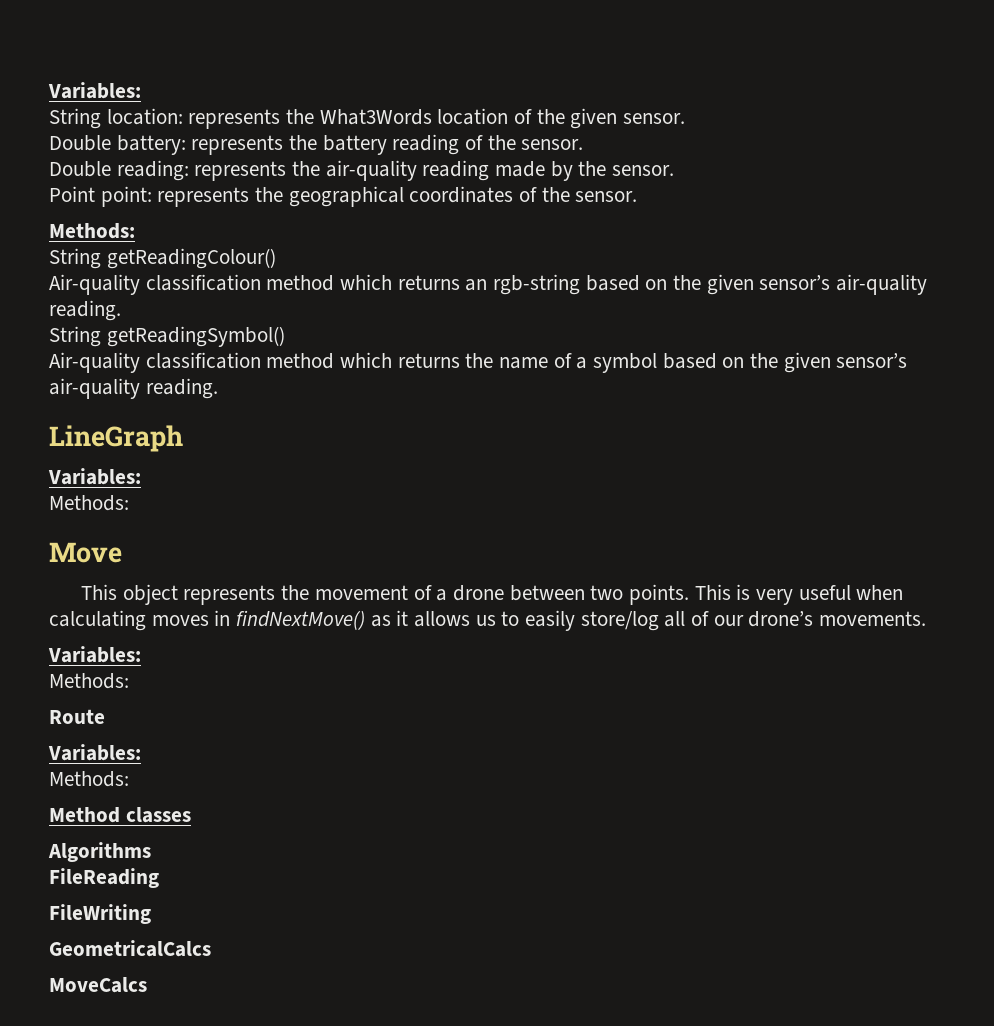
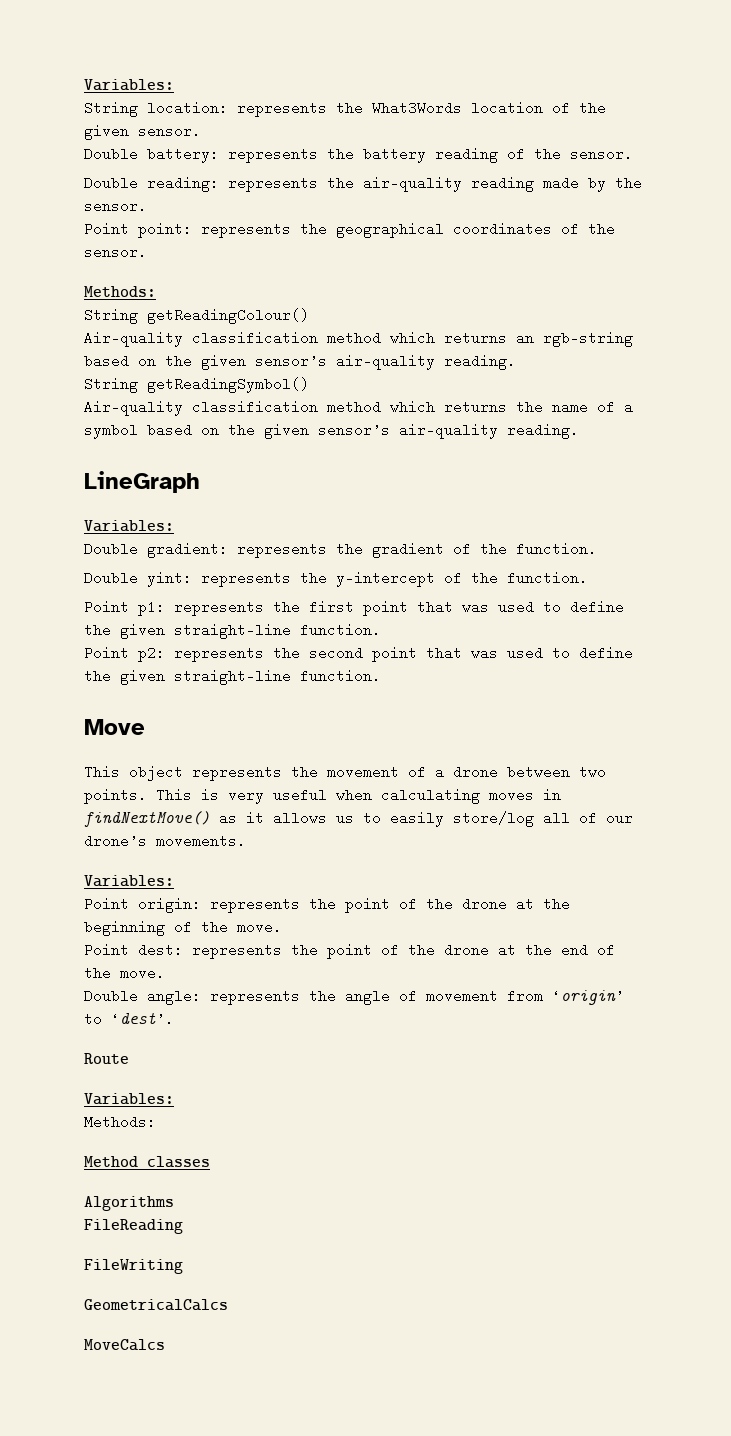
[49,495,129,511] Methods: -> [84,542,597,558] [84,571,588,587] [84,600,624,616] [84,623,381,639] [84,646,633,662] [84,669,381,685] Double gradient: represents the gradient of the function. // Double yint: represents the y-intercept of the function. // Point p1: represents the first point that was used to define the given straight-line function. // Point p2: represents the second point that was used to define the given straight-line function.
[49,673,129,689] Methods: -> [84,897,570,913] [84,920,282,936] [84,943,615,959] [84,966,165,980] [84,989,624,1005] [84,1012,174,1026] Point origin: represents the point of the drone at the beginning of the move. // Point dest: represents the point of the drone at the end of the move. // Double angle: represents the angle of movement from ‘origin’ to ‘dest’.

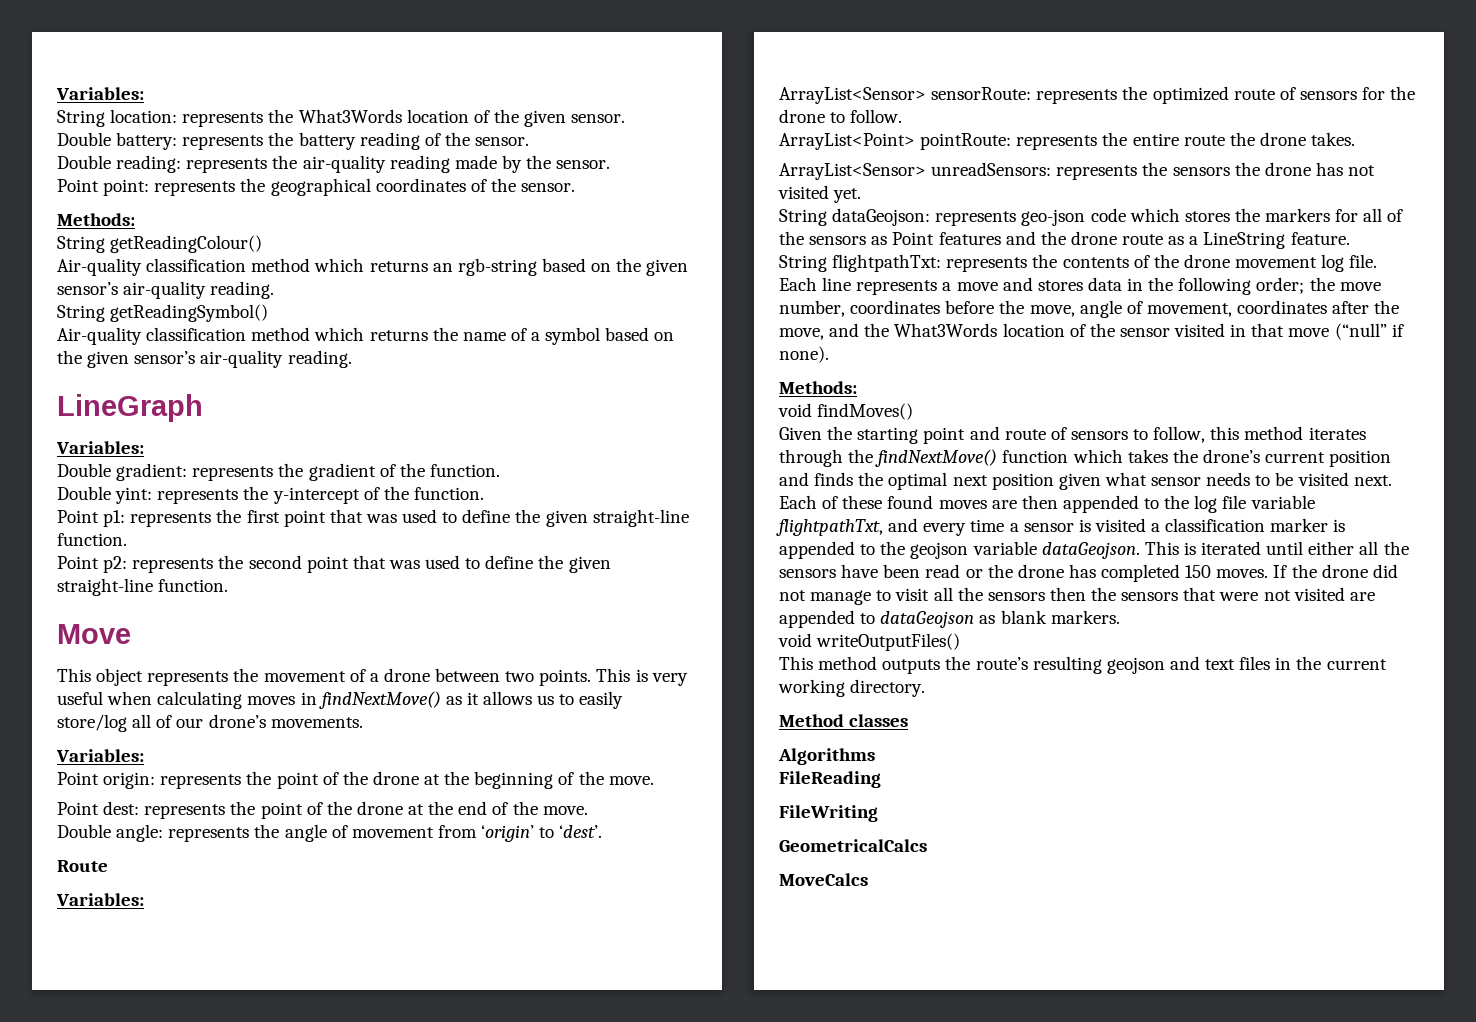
[84,1115,156,1129] Methods: -> [779,86,1416,104] [779,109,903,123] [779,132,1356,150] [779,162,1376,180] [778,185,862,203] [779,208,1404,226] [779,231,1350,249] [779,254,1378,272] [779,277,1381,295] [779,300,1400,318] [779,323,1404,340] [779,346,829,363] [779,381,857,394] [778,403,914,420] [779,426,1366,444] [779,449,1392,467] [779,472,1392,490] [779,495,1315,513] [776,518,1346,536] [779,541,1409,559] [779,564,1398,582] [779,587,1375,605] [779,610,1120,628] [778,633,961,651] [779,656,1387,674] [778,679,926,697] ArrayList<Sensor> sensorRoute: represents the optimized route of sensors for the drone to follow. // ArrayList<Point> pointRoute: represents the entire route the drone takes. // ArrayList<Sensor> unreadSensors: represents the sensors the drone has not visited yet. // String dataGeojson: represents geo-json code which stores the markers for all of the sensors as Point features and the drone route as a LineString feature. // String flightpathTxt: represents the contents of the drone movement log file. Each line represents a move and stores data in the following order; the move number, coordinates before the move, angle of movement, coordinates after the move, and the What3Words location of the sensor visited in that move (“null” if none). // Methods: // void findMoves() // Given the starting point and route of sensors to follow, this method iterates through the findNextMove() function which takes the drone’s current position and finds the optimal next position given what sensor needs to be visited next. Each of these found moves are then appended to the log file variable flightpathTxt, and every time a sensor is visited a classification marker is appended to the geojson variable dataGeojson. This is iterated until either all the sensors have been read or the drone has completed 150 moves. If the drone did not manage to visit all the sensors then the sensors that were not visited are appended to dataGeojson as blank markers. // void writeOutputFiles() // This method outputs the route’s resulting geojson and text files in the current working directory.

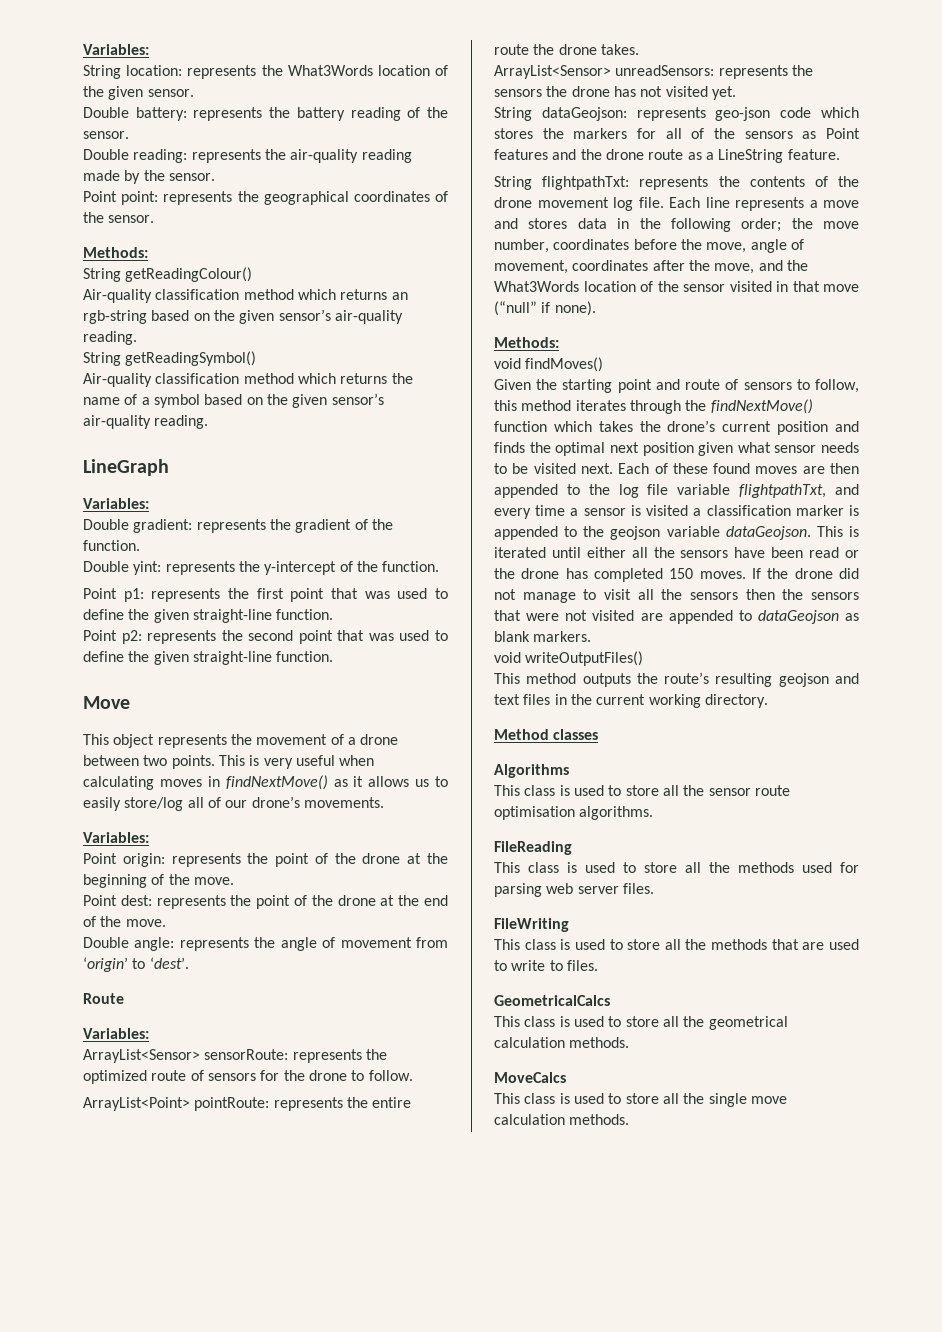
[779,771,881,788] [779,805,878,822] [779,839,927,852] [779,873,868,886] FileReading // FileWriting // GeometricalCalcs // MoveCalcs -> [494,785,790,796] [494,806,654,820] [494,841,572,855] [494,862,859,873] [494,883,654,897] [494,918,569,932] [494,939,859,950] [494,960,598,971] [494,995,610,1006] [494,1016,788,1030] [494,1037,630,1048] [494,1072,566,1083] [494,1093,787,1107] [494,1114,630,1125] This class is used to store all the sensor route optimisation algorithms. // FileReading // This class is used to store all the methods used for parsing web server files. // FileWriting // This class is used to store all the methods that are used to write to files. // GeometricalCalcs // This class is used to store all the geometrical calculation methods. // MoveCalcs // This class is used to store all the single move calculation methods.

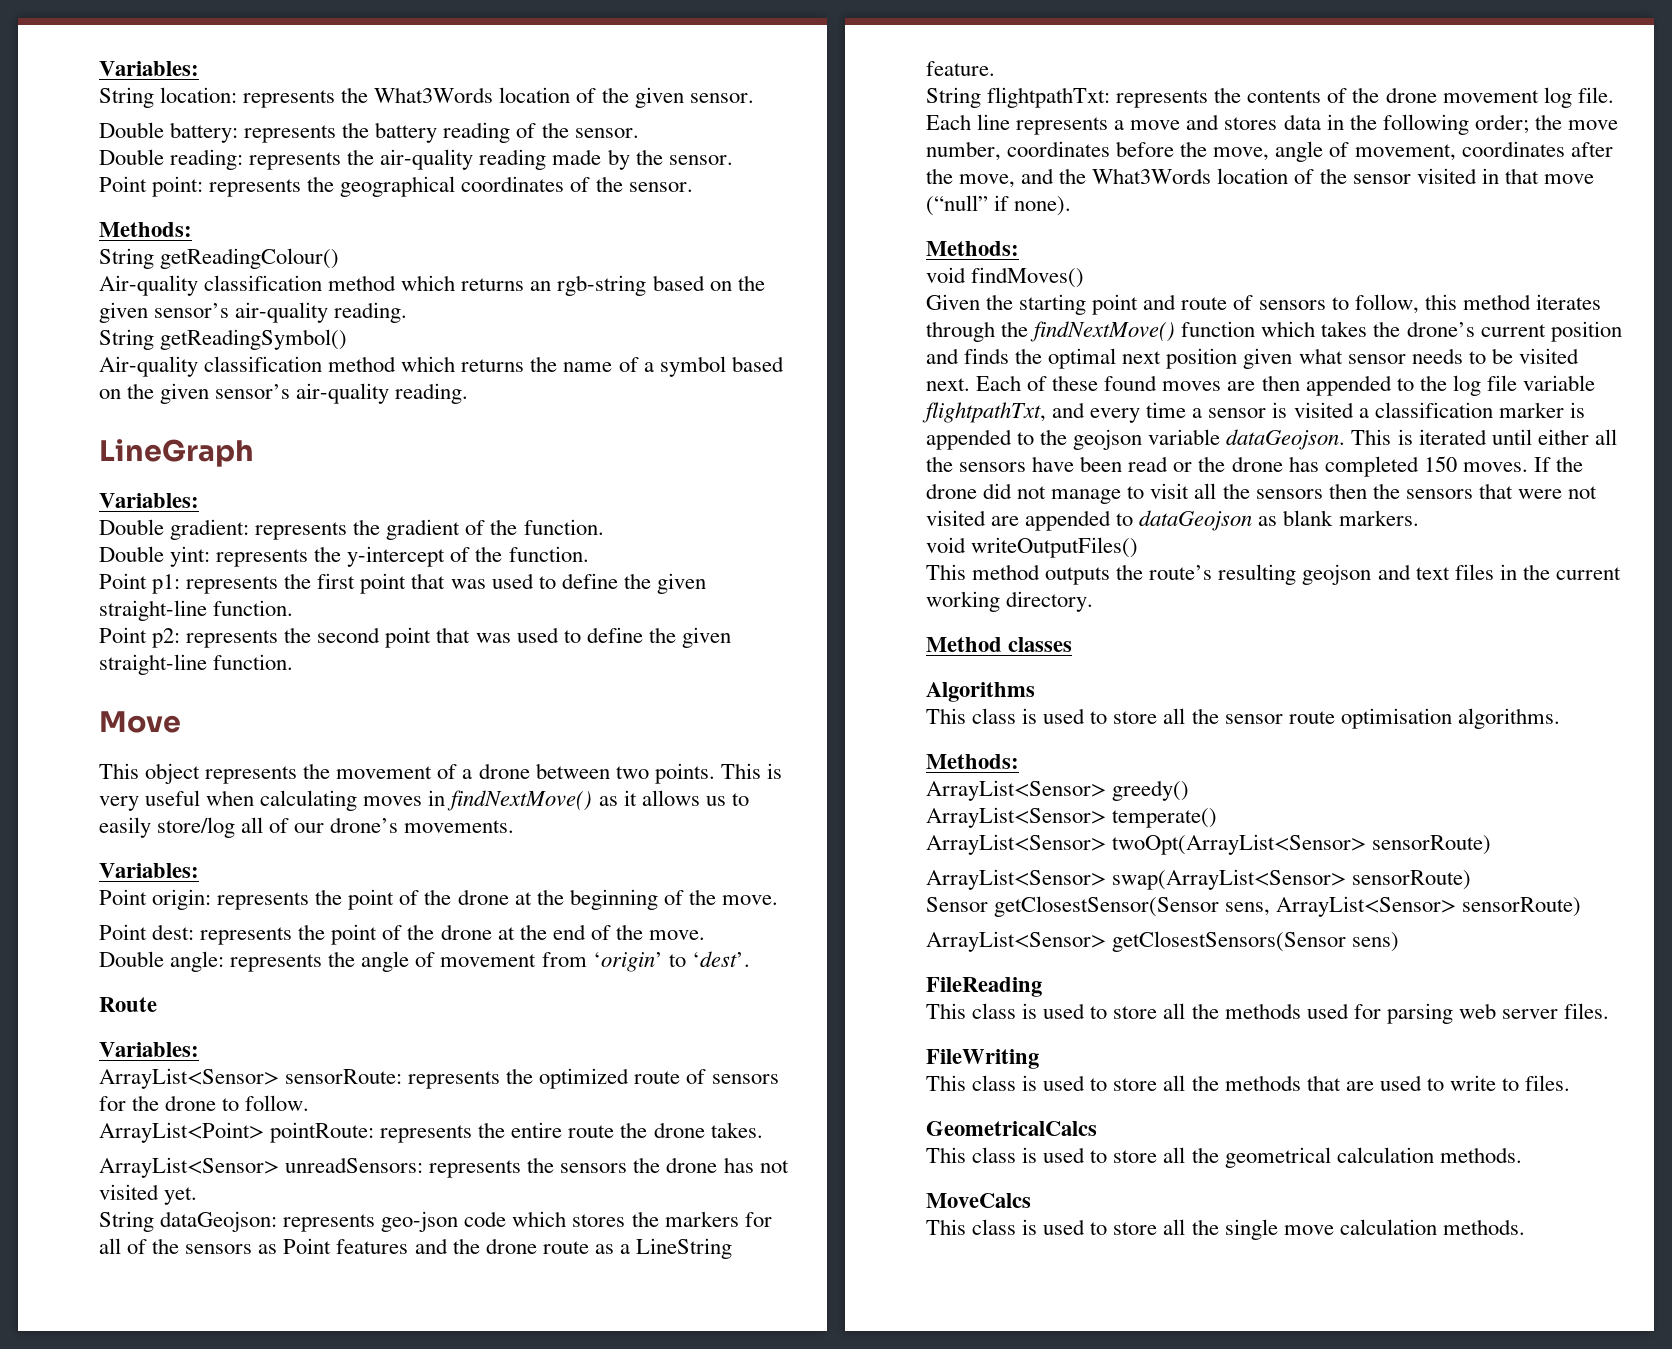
(654, 813) none -> [926,754,1019,769] [926,780,1190,801] [926,807,1218,828] [926,834,1492,855] [926,869,1472,890] [926,896,1582,917] [926,931,1400,952] // Methods: // ArrayList<Sensor> greedy() // ArrayList<Sensor> temperate() // ArrayList<Sensor> twoOpt(ArrayList<Sensor> sensorRoute) // ArrayList<Sensor> swap(ArrayList<Sensor> sensorRoute) // Sensor getClosestSensor(Sensor sens, ArrayList<Sensor> sensorRoute) // ArrayList<Sensor> getClosestSensors(Sensor sens)

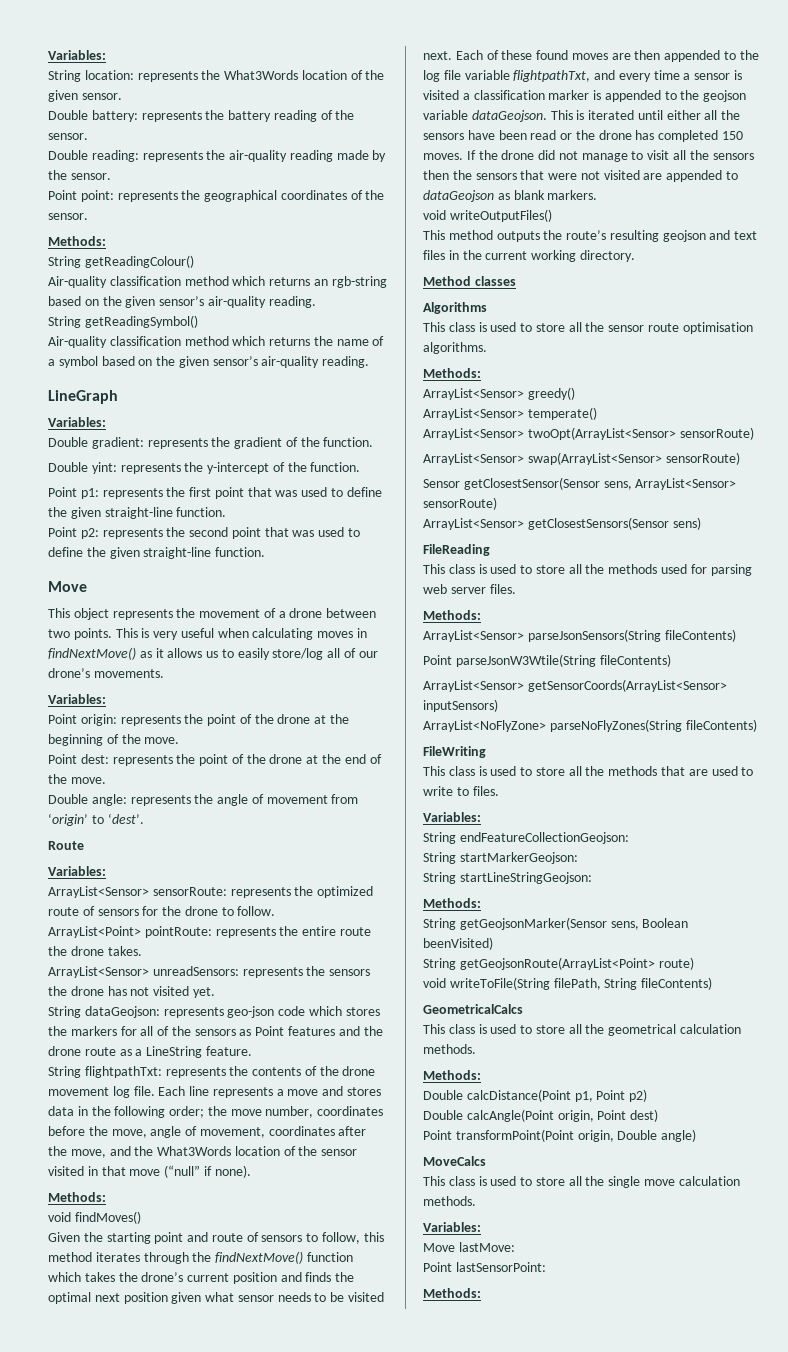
(1610, 1011) none -> [423,610,481,620] [423,629,736,642] [423,654,671,667] [423,679,727,692] [423,699,498,712] [423,719,757,732] // Methods: // ArrayList<Sensor> parseJsonSensors(String fileContents) // Point parseJsonW3Wtile(String fileContents) // ArrayList<Sensor> getSensorCoords(ArrayList<Sensor> inputSensors) // ArrayList<NoFlyZone> parseNoFlyZones(String fileContents)
(1571, 1083) none -> [423,812,481,822] [423,832,629,844] [423,852,578,864] [423,872,592,884] [423,898,481,908] [423,917,689,930] [423,937,493,950] [423,957,694,970] [423,977,713,990] // Variables: // String endFeatureCollectionGeojson: // String startMarkerGeojson: // String startLineStringGeojson: // Methods: // String getGeojsonMarker(Sensor sens, Boolean beenVisited) // String getGeojsonRoute(ArrayList<Point> route) // void writeToFile(String filePath, String fileContents)
(1522, 1155) none -> [423,1070,481,1080] [423,1089,648,1102] [423,1109,659,1122] [423,1129,697,1142] // Methods: // Double calcDistance(Point p1, Point p2) // Double calcAngle(Point origin, Point dest) // Point transformPoint(Point origin, Double angle)
(1525, 1227) none -> [423,1222,481,1232] [423,1242,515,1252] [423,1262,546,1272] [423,1288,481,1298] // Variables: // Move lastMove: // Point lastSensorPoint: // Methods:

